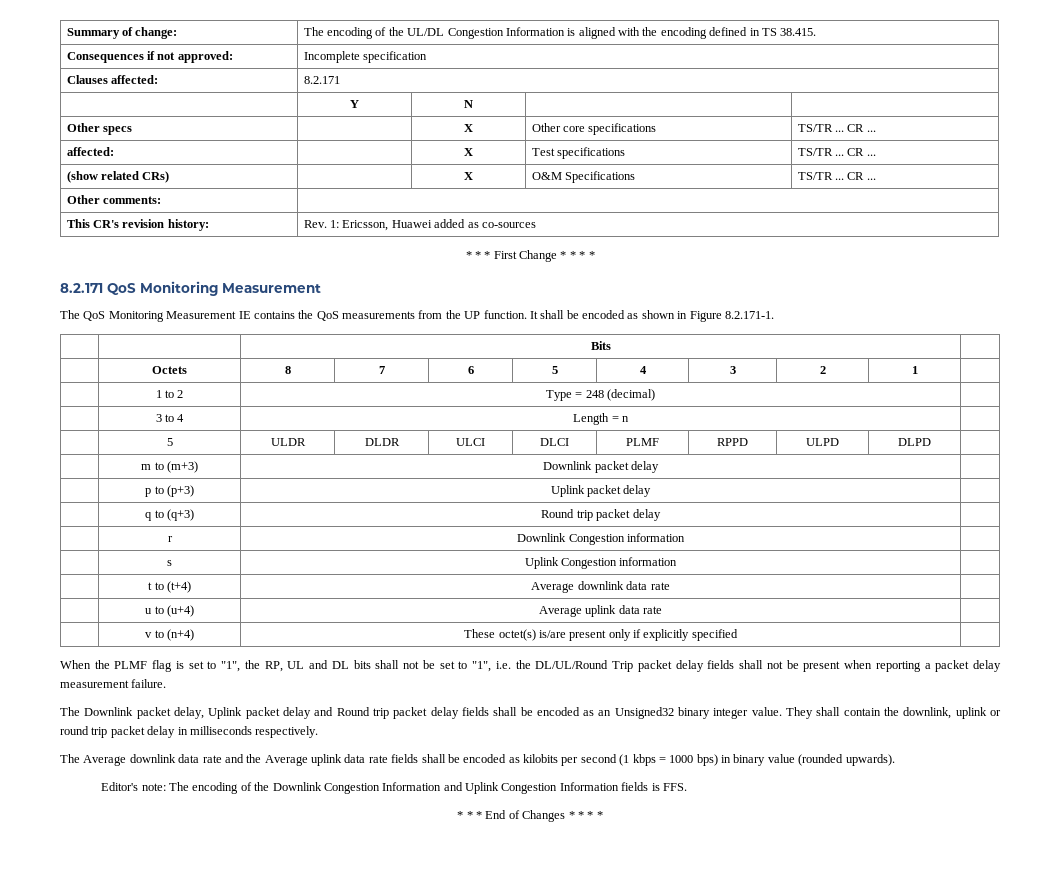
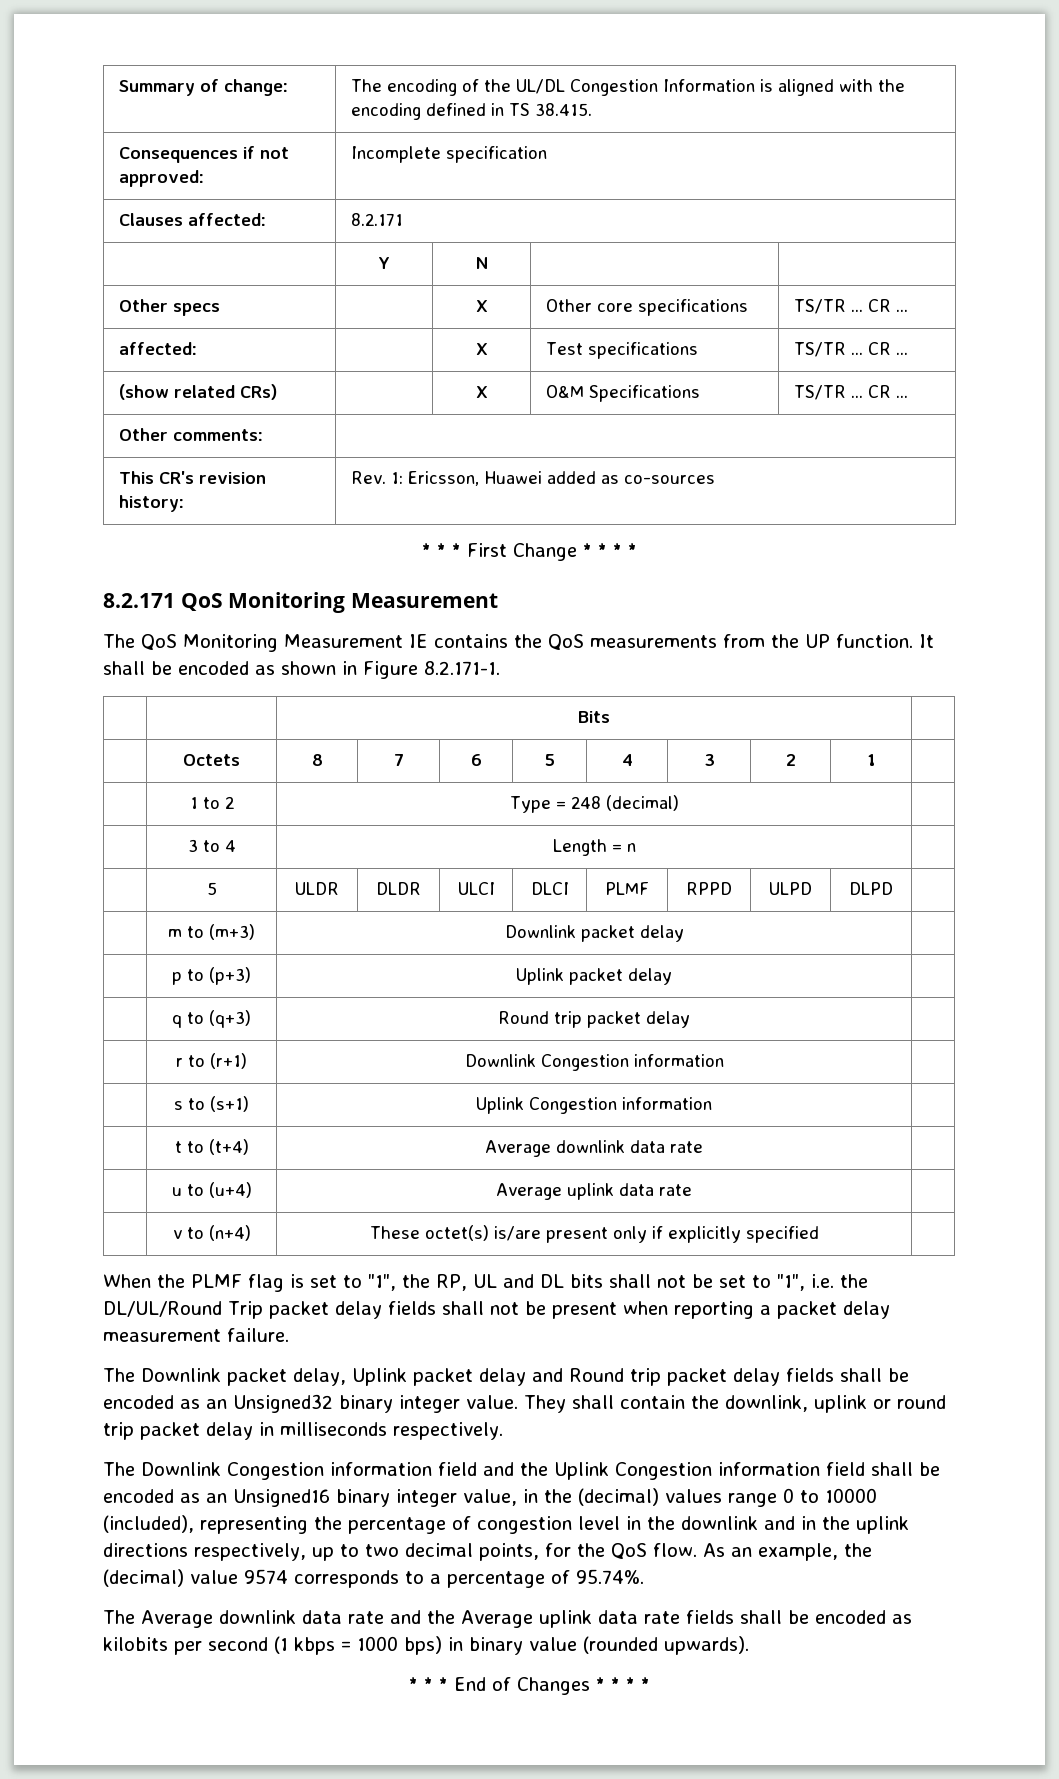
(173, 539) none -> [188,1053,247,1069] to (r+1)
(172, 563) none -> [188,1096,249,1112] to (s+1)
(319, 732) none -> [103,1462,940,1480] [103,1488,877,1507] [103,1515,909,1534] [103,1543,872,1561] [103,1569,644,1588] // The Downlink Congestion information field and the Uplink Congestion information field shall be encoded as an Unsigned16 binary integer value, in the (decimal) values range 0 to 10000 (included), representing the percentage of congestion level in the downlink and in the uplink directions respectively, up to two decimal points, for the QoS flow. As an example, the (decimal) value 9574 corresponds to a percentage of 95.74%.
[101,782,687,794] // Editor's note: The encoding of the Downlink Congestion Information and Uplink Congestion Information fields is FFS. -> (749, 1645) none

